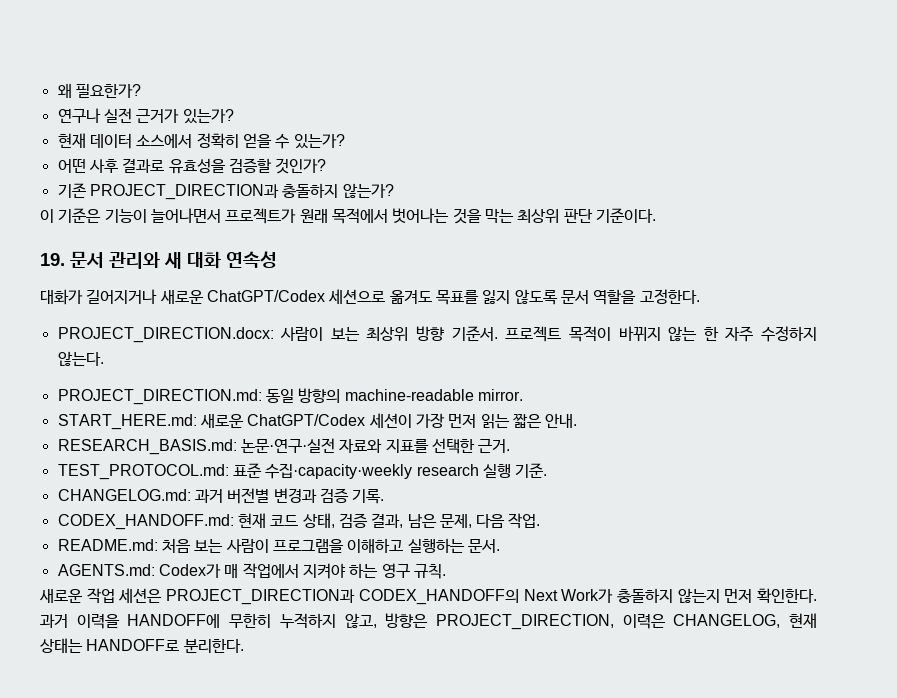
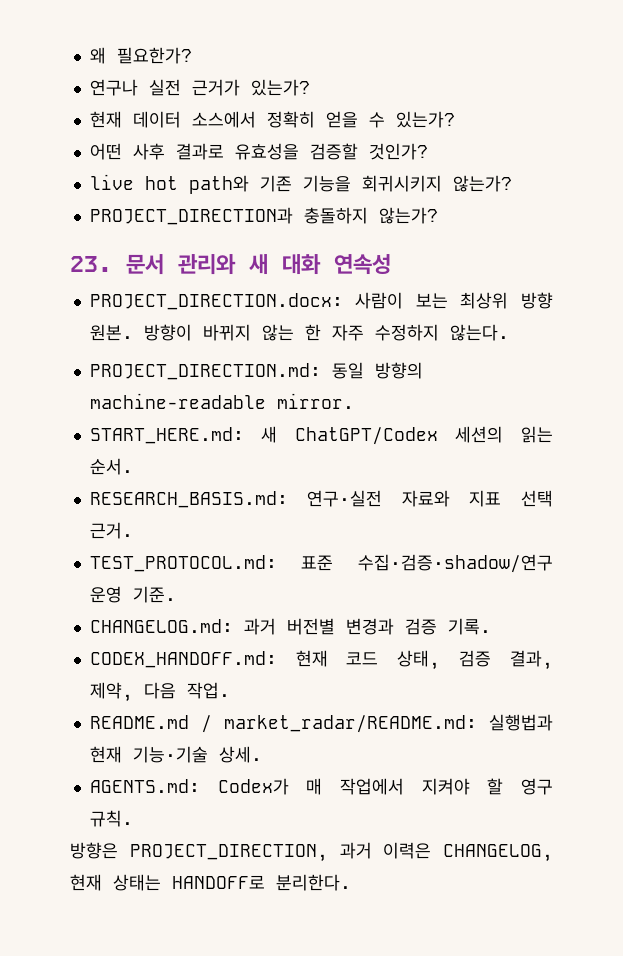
[57,183,394,200] [40,208,656,224] [40,253,65,266] 기존 PROJECT_DIRECTION과 충돌하지 않는가? // 이 기준은 기능이 늘어나면서 프로젝트가 원래 목적에서 벗어나는 것을 막는 최상위 판단 기준이다. // 19. -> [89,174,512,194] [89,207,438,225] [70,256,112,272] live hot path와 기존 기능을 회귀시키지 않는가? // PROJECT_DIRECTION과 충돌하지 않는가? // 23.
[40,289,700,305] // 대화가 길어지거나 새로운 ChatGPT/Codex 세션으로 옮겨도 목표를 잃지 않도록 문서 역할을 고정한다. -> (391, 264) none
[451,326,611,342] 기준서. 프로젝트 목적이 -> [89,324,192,341] 원본. 방향이
[199,413,578,429] [57,438,475,455] 새로운 ChatGPT/Codex 세션이 가장 먼저 읽는 짧은 안내. // RESEARCH_BASIS.md: 논문·연구·실전 자료와 지표를 선택한 -> [261,426,553,445] [89,458,133,475] [89,490,553,508] 새 ChatGPT/Codex 세션의 읽는 순서. // RESEARCH_BASIS.md: 연구·실전 자료와 지표 선택
[265,463,511,479] 수집·capacity·weekly research 실행 -> [358,554,553,573] [89,586,122,603] 수집·검증·shadow/연구 운영
[407,514,472,528] 남은 문제, -> [89,682,133,702] 제약,
[57,538,500,553] README.md: 처음 보는 사람이 프로그램을 이해하고 실행하는 문서. -> [89,714,553,733] [89,746,262,763] README.md / market_radar/README.md: 실행법과 현재 기능·기술 상세.
[349,563,379,578] 하는 -> [487,778,504,795] 할
[39,588,818,605] [40,613,377,629] 새로운 작업 세션은 PROJECT_DIRECTION과 CODEX_HANDOFF의 Next Work가 충돌하지 않는지 먼저 확인한다. 과거 이력을 HANDOFF에 무한히 누적하지 않고, -> (133, 818) none
(614, 622) none -> [339,842,372,859] 과거

